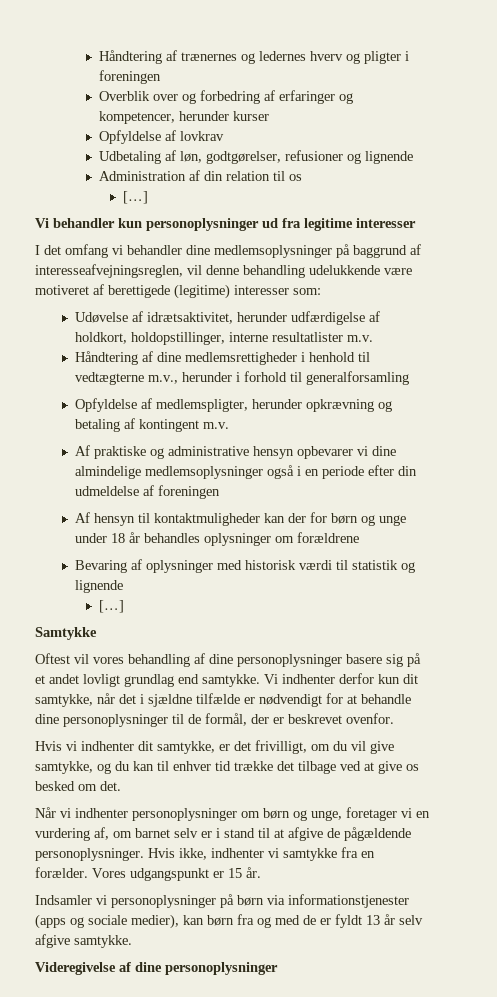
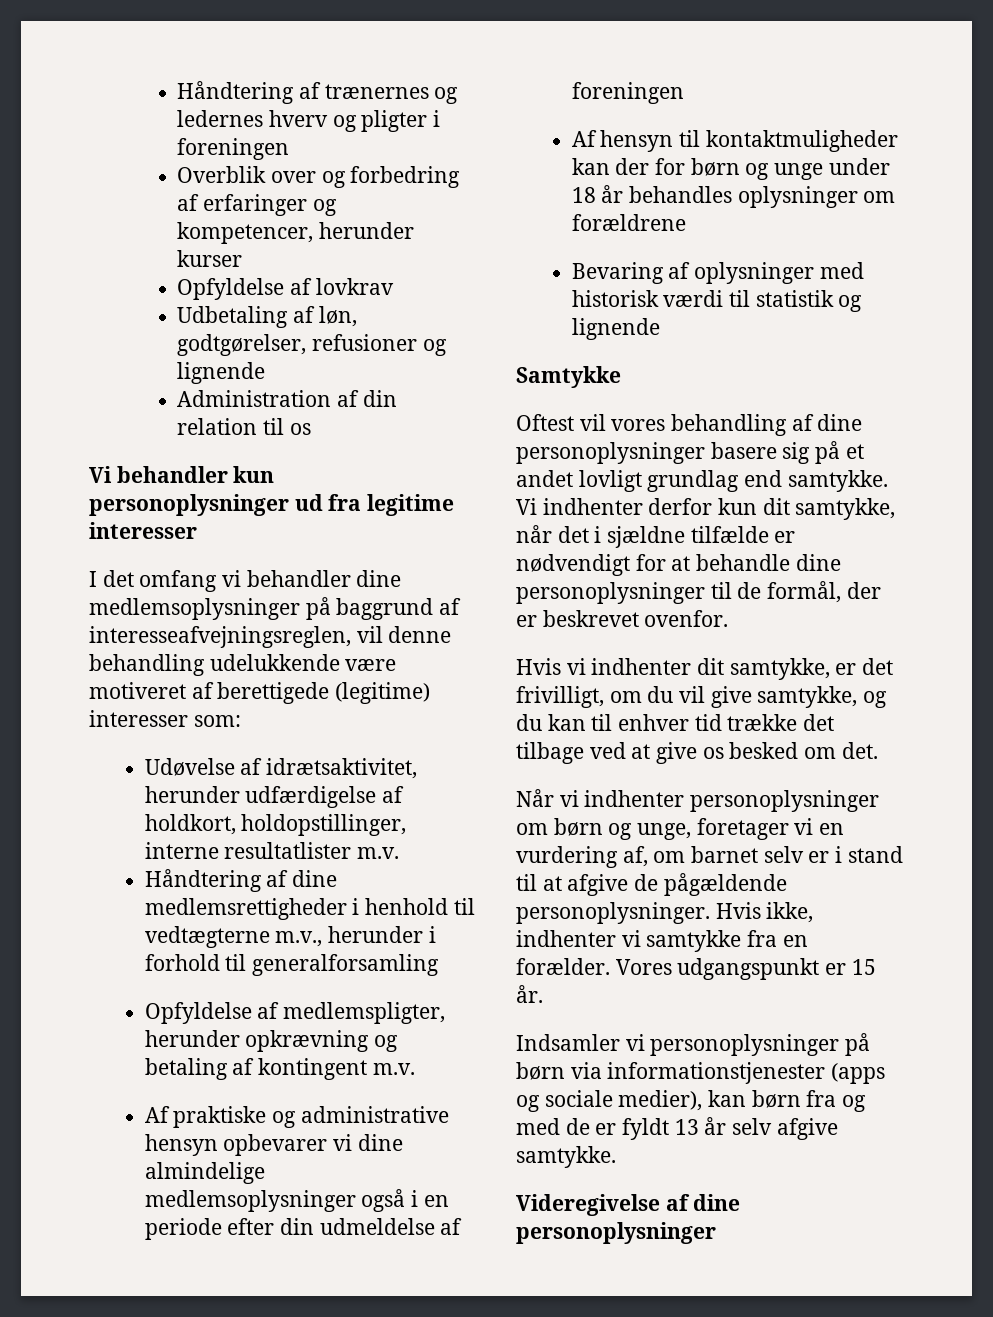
[122,191,148,204] // […] -> (311, 429) none
[98,600,124,613] // […] -> (660, 329) none

